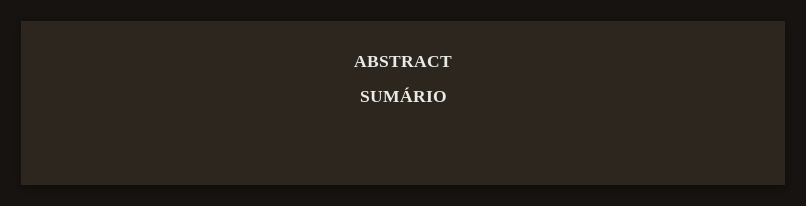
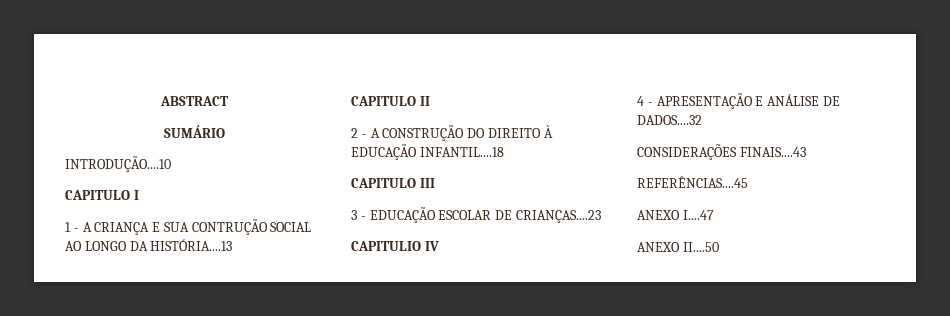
(447, 94) none -> [65,156,171,172] [65,190,139,200] [65,219,312,235] [65,239,233,251] [351,96,430,106] [351,125,553,141] [351,144,504,160] [351,178,435,188] [351,207,601,223] [351,241,439,251] [637,93,840,109] [637,115,702,125] [637,144,806,160] [637,176,748,188] [637,210,714,220] [637,242,719,252] // INTRODUÇÃO....10 // CAPITULO I // 1 - A CRIANÇA E SUA CONTRUÇÃO SOCIAL AO LONGO DA HISTÓRIA....13 // CAPITULO II // 2 - A CONSTRUÇÃO DO DIREITO À EDUCAÇÃO INFANTIL....18 // CAPITULO III // 3 - EDUCAÇÃO ESCOLAR DE CRIANÇAS....23 // CAPITULIO IV // 4 - APRESENTAÇÃO E ANÁLISE DE DADOS....32 // CONSIDERAÇÕES FINAIS....43 // REFERÊNCIAS....45 // ANEXO I....47 // ANEXO II....50

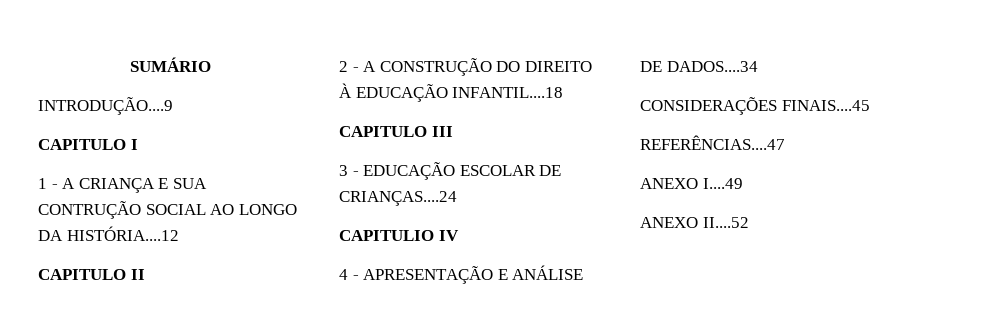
[160,96,229,106] ABSTRACT // -> (130, 64) none
[65,156,171,172] INTRODUÇÃO....10 -> [38,97,173,115] INTRODUÇÃO....9
[150,239,233,251] HISTÓRIA....13 -> [66,226,179,241] HISTÓRIA....12
[515,210,601,223] CRIANÇAS....23 -> [339,191,457,206] CRIANÇAS....24
[637,115,702,125] DADOS....32 -> [666,61,758,72] DADOS....34
[739,147,806,157] [637,176,748,188] [637,210,714,220] [637,242,719,252] FINAIS....43 // REFERÊNCIAS....45 // ANEXO I....47 // ANEXO II....50 -> [781,100,870,111] [640,135,785,150] [640,178,743,189] [640,217,749,228] FINAIS....45 // REFERÊNCIAS....47 // ANEXO I....49 // ANEXO II....52

